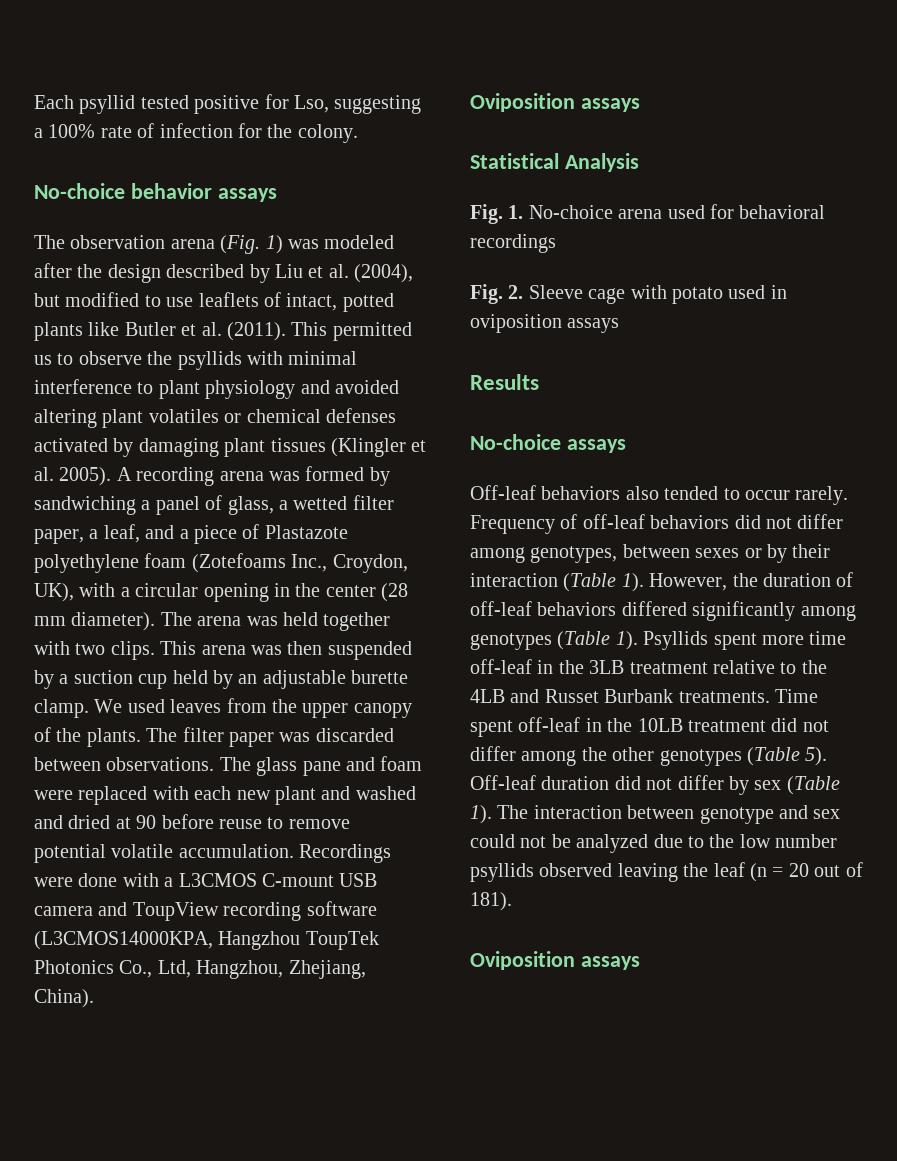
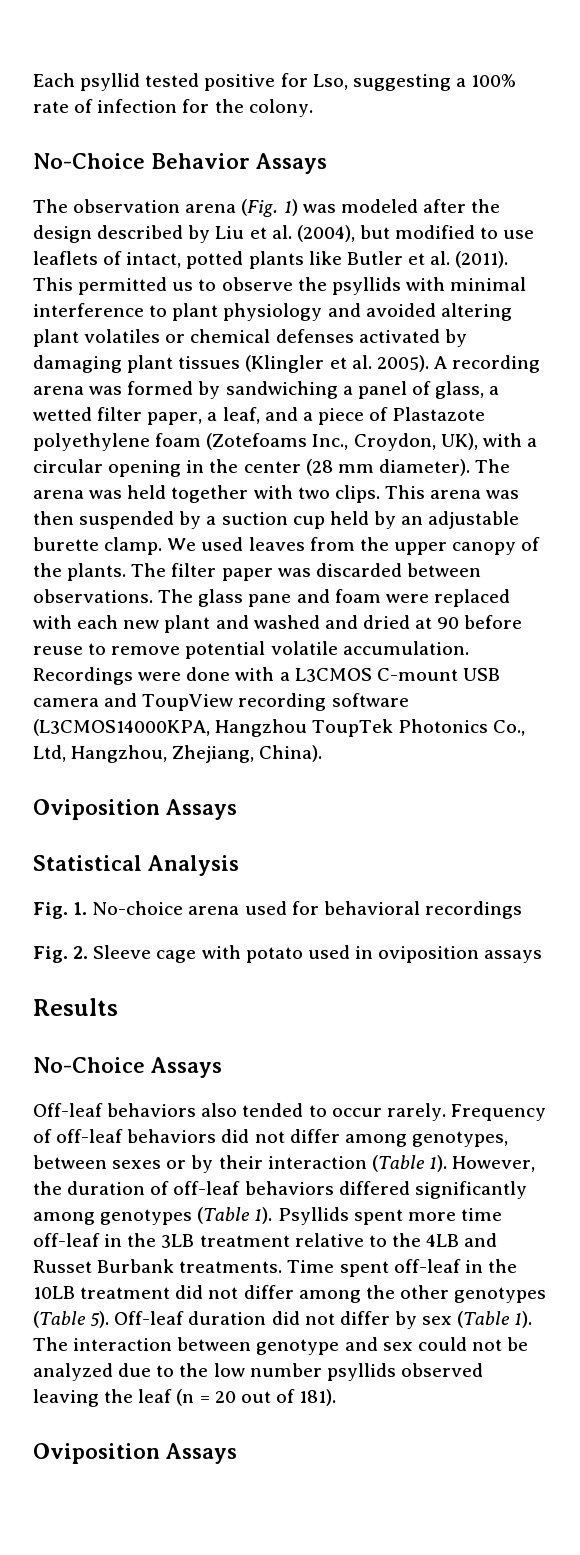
[34,183,277,202] No-choice behavior assays -> [33,153,327,174] No-Choice Behavior Assays
[580,98,640,112] assays -> [166,799,237,820] Assays
[470,434,626,453] No-choice assays -> [33,1057,222,1078] No-Choice Assays
[580,956,640,970] assays -> [166,1443,237,1464] Assays

